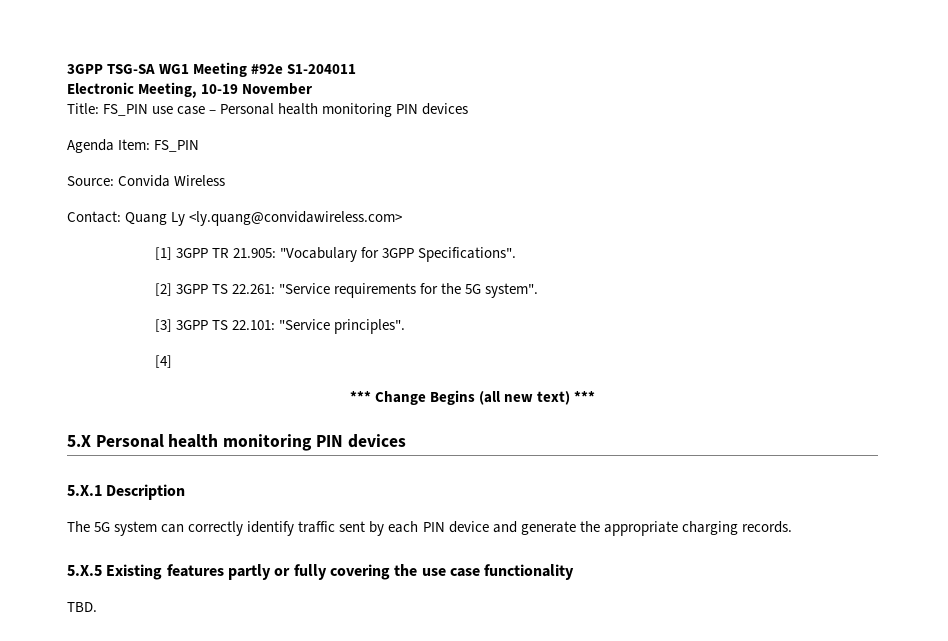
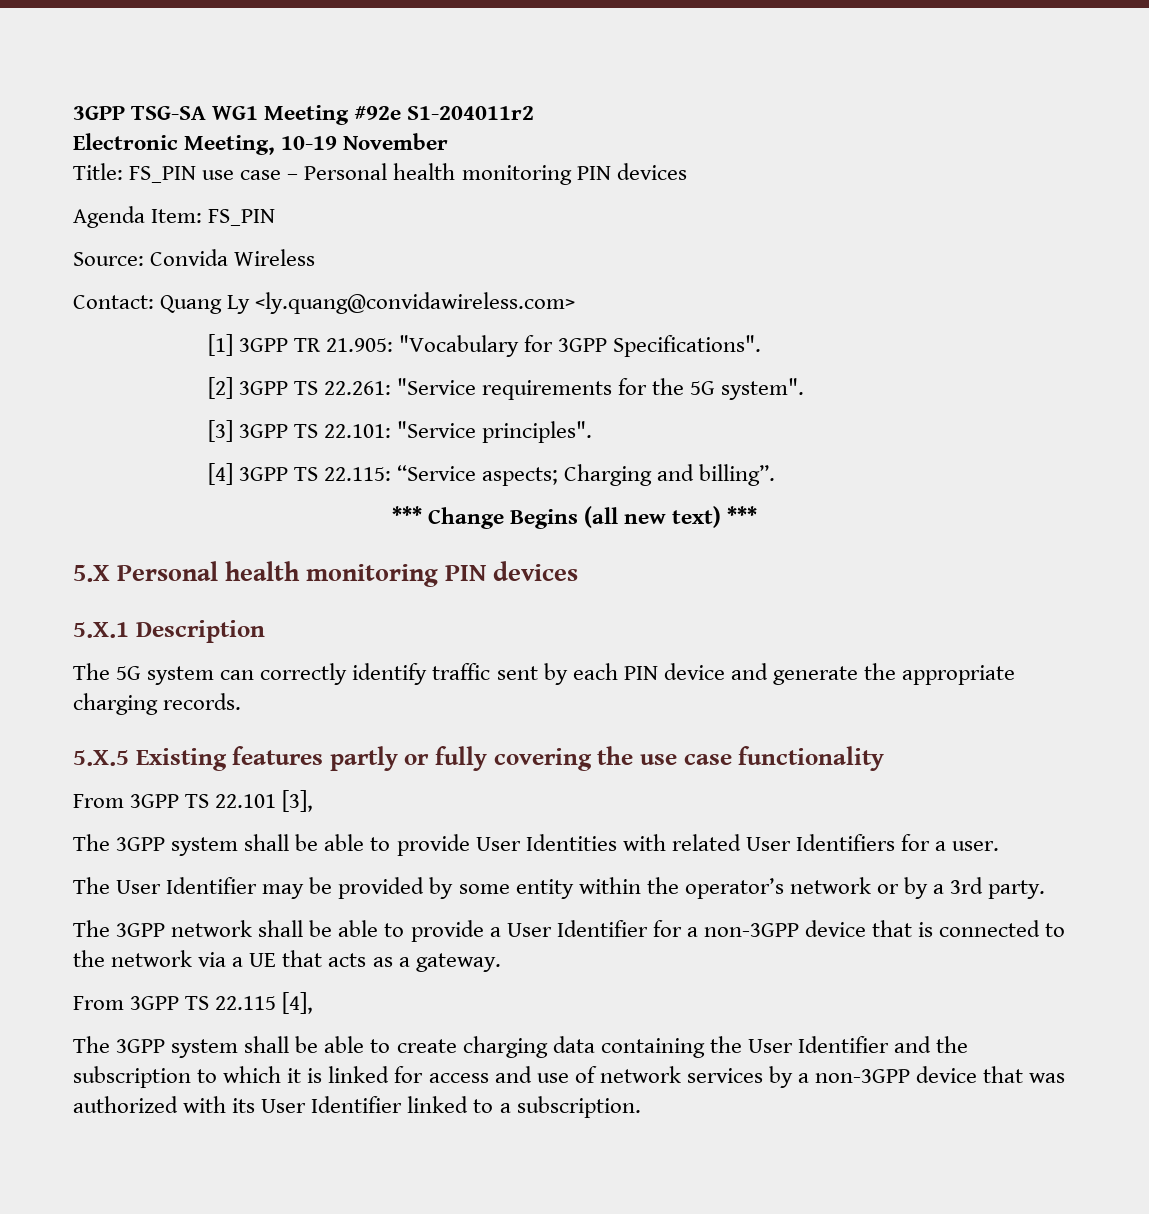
[287,64,357,74] S1-204011 -> [407,106,535,120] S1-204011r2
(172, 361) none -> [238,464,776,486] 3GPP TS 22.115: “Service aspects; Charging and billing”.
[67,602,97,612] TBD. -> [73,790,314,812] [73,834,1000,856] [73,877,1046,899] [73,920,1066,942] [73,950,501,972] [73,992,314,1014] [73,1036,969,1058] [73,1066,1066,1088] [73,1096,641,1118] From 3GPP TS 22.101 [3], // The 3GPP system shall be able to provide User Identities with related User Identifiers for a user. // The User Identifier may be provided by some entity within the operator’s network or by a 3rd party. // The 3GPP network shall be able to provide a User Identifier for a non-3GPP device that is connected to the network via a UE that acts as a gateway. // From 3GPP TS 22.115 [4], // The 3GPP system shall be able to create charging data containing the User Identifier and the subscription to which it is linked for access and use of network services by a non-3GPP device that was authorized with its User Identifier linked to a subscription.

